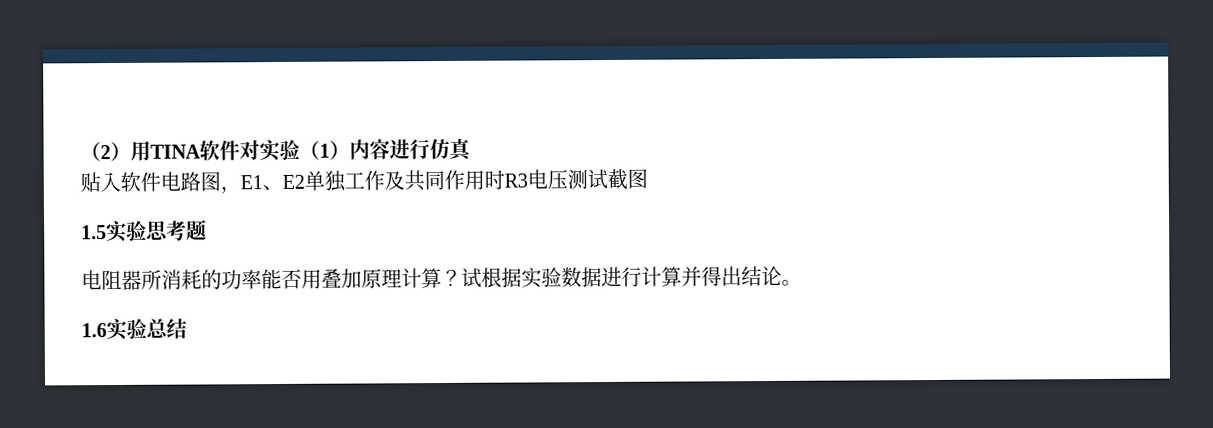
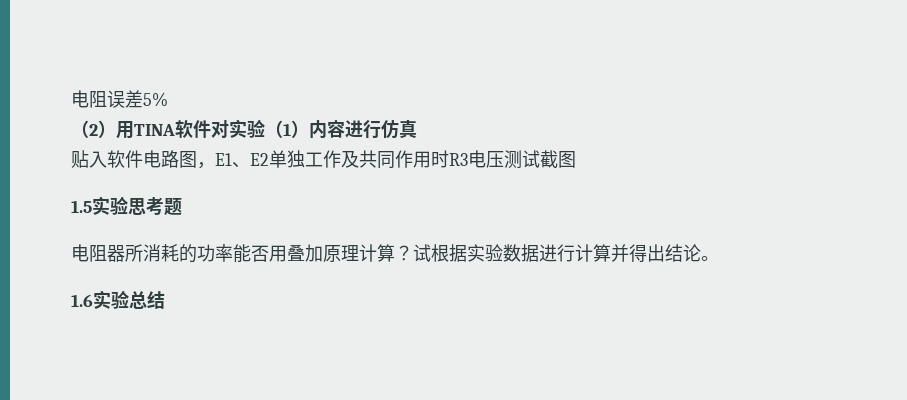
(80, 152) none -> [71,90,168,108] 电阻误差5% //

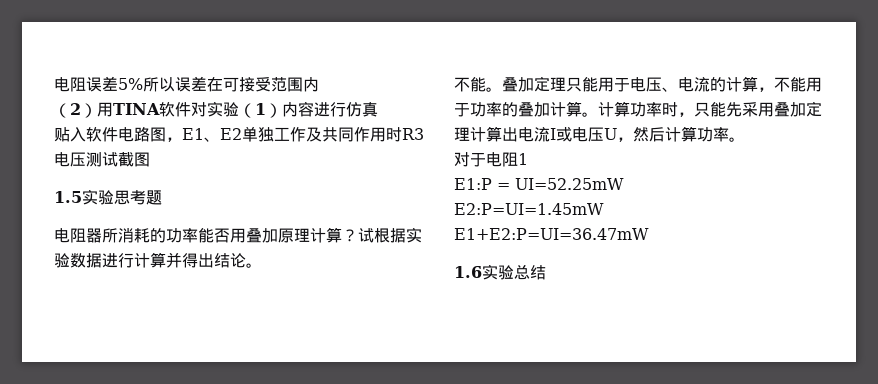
(168, 99) none -> [143,76,319,92] 所以误差在可接受范围内
(719, 258) none -> [454,76,822,92] [454,101,822,117] [454,126,745,142] [454,152,528,167] [454,178,624,190] [454,203,604,215] [454,228,649,240] // 不能。叠加定理只能用于电压、电流的计算，不能用于功率的叠加计算。计算功率时，只能先采用叠加定理计算出电流I或电压U，然后计算功率。 // 对于电阻1 // E1:P = UI=52.25mW // E2:P=UI=1.45mW // E1+E2:P=UI=36.47mW

